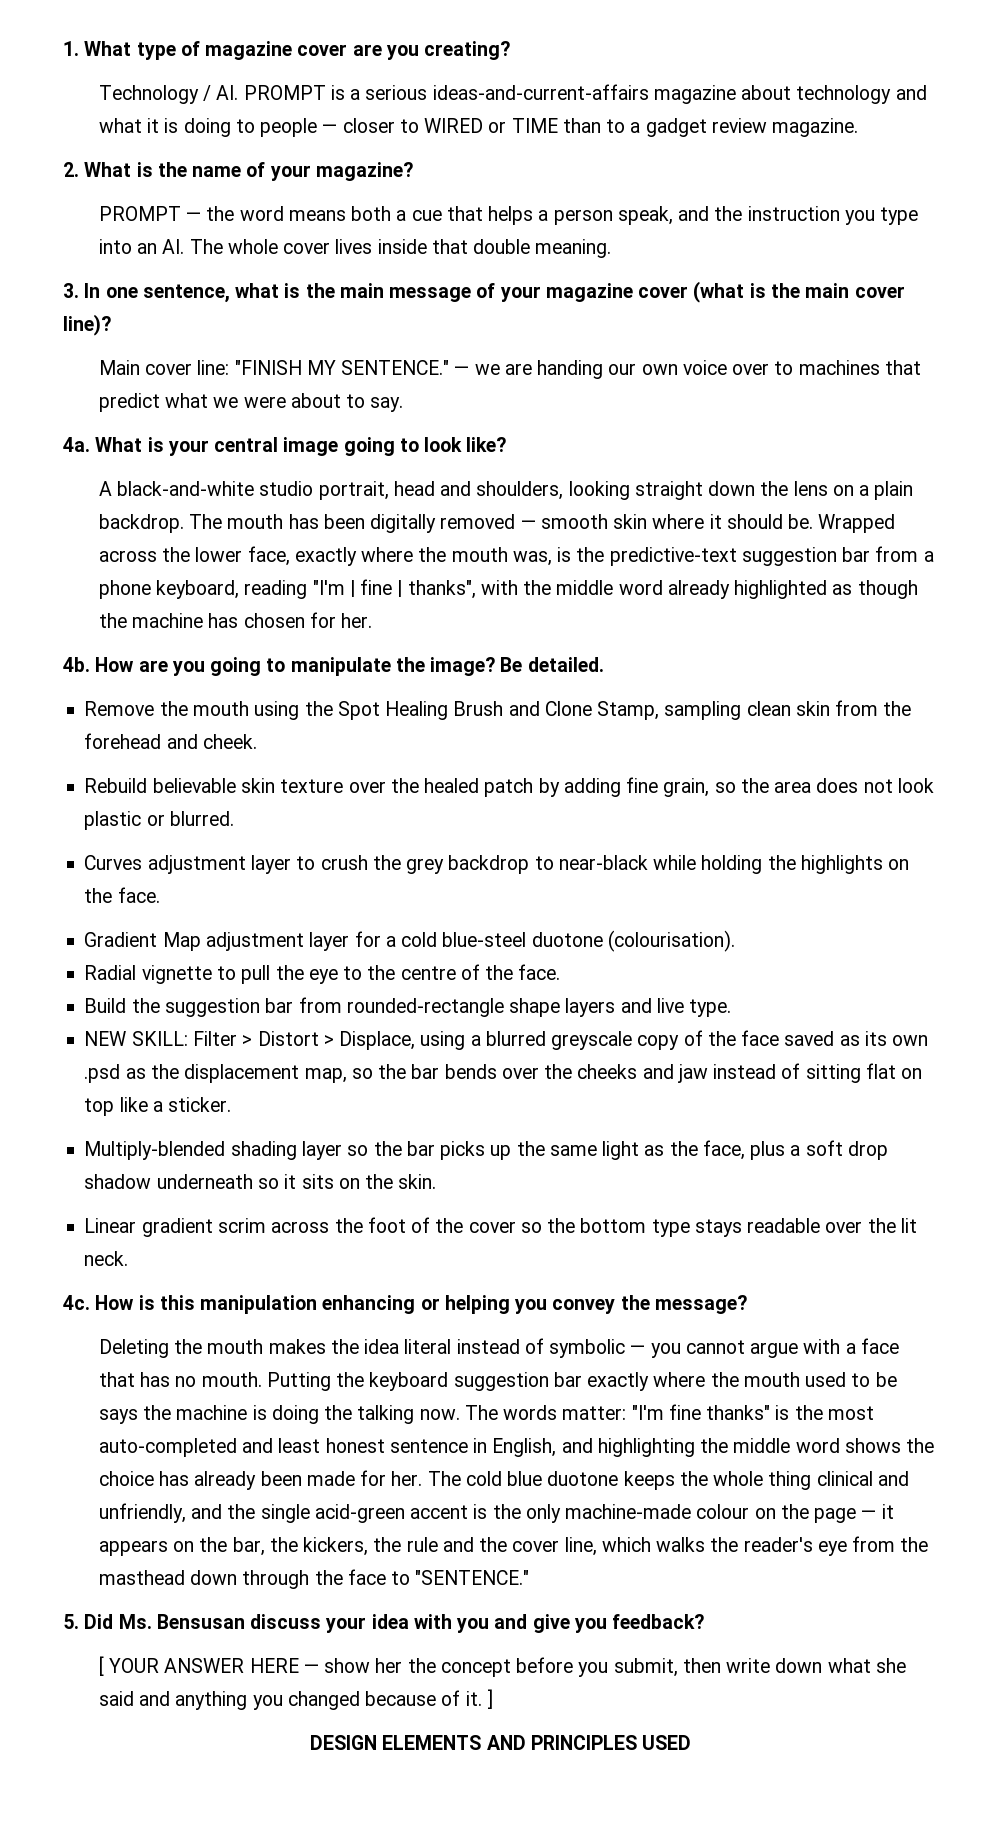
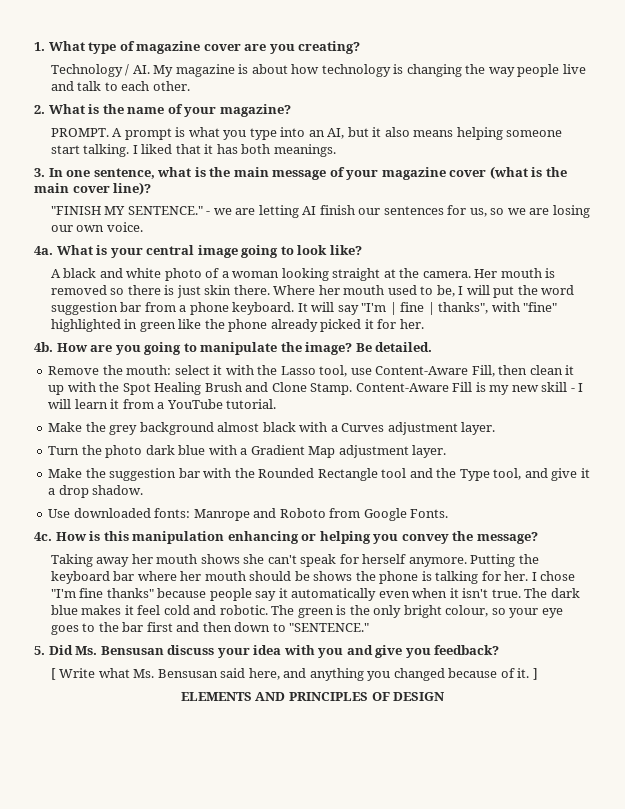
[243,84,927,104] [98,118,859,137] PROMPT is a serious ideas-and-current-affairs magazine about technology and what it is doing to people — closer to WIRED or TIME than to a gadget review magazine. -> [153,64,586,77] [50,81,190,91] My magazine is about how technology is changing the way people live and talk to each other.
[98,206,919,225] [98,239,612,258] PROMPT — the word means both a cue that helps a person speak, and the instruction you type into an AI. The whole cover lives inside that double meaning. -> [50,127,563,140] [50,144,336,157] PROMPT. A prompt is what you type into an AI, but it also means helping someone start talking. I liked that it has both meanings.
[98,360,230,375] Main cover line: -> (152, 188) none
[454,360,921,379] [98,393,404,412] — we are handing our own voice over to machines that predict what we were about to say. -> [206,205,590,218] [50,222,143,232] - we are letting AI finish our sentences for us, so we are losing our own voice.
[116,481,914,500] [98,514,896,533] [98,546,737,566] black-and-white studio portrait, head and shoulders, looking straight down the lens on a plain backdrop. The mouth has been digitally removed — smooth skin where it should be. Wrapped across the lower face, exactly where the mouth was, is the predictive-text -> [63,268,556,281] [50,285,575,298] black and white photo of a woman looking straight at the camera. Her mouth is removed so there is just skin there. Where her mouth used to be, I will put the word
[155,580,308,599] keyboard, reading -> [232,302,359,315] keyboard. It will say
[523,580,918,599] [98,613,305,628] the middle word already highlighted as though the machine has chosen -> [523,302,558,312] [50,319,374,332] "fine" highlighted in green like the phone already picked it
[192,701,300,720] mouth using -> [126,365,575,377] [48,382,96,395] mouth: select it with the Lasso tool, use Content-Aware Fill, then clean it up with
[597,700,912,720] [84,733,257,749] [84,777,934,797] [84,811,234,830] [84,855,910,874] [84,887,160,903] [84,930,735,952] [84,964,561,984] [84,997,732,1017] [84,1030,929,1050] [84,1063,923,1083] [84,1097,232,1116] [84,1140,888,1160] [84,1174,437,1189] [84,1217,917,1237] [84,1251,129,1266] Stamp, sampling clean skin from the forehead and cheek. // Rebuild believable skin texture over the healed patch by adding fine grain, so the area does not look plastic or blurred. // Curves adjustment layer to crush the grey backdrop to near-black while holding the highlights on the face. // Gradient Map adjustment layer for a cold blue-steel duotone (colourisation). // Radial vignette to pull the eye to the centre of the face. // Build the suggestion bar from rounded-rectangle shape layers and live type. // NEW SKILL: Filter > Distort > Displace, using a blurred greyscale copy of the face saved as its own .psd as the displacement map, so the bar bends over the cheeks and jaw instead of sitting flat on top like a sticker. // Multiply-blended shading layer so the bar picks up the same light as the face, plus a soft drop shadow underneath so it sits on the skin. // Linear gradient scrim across the foot of the cover so the bottom type stays readable over the lit neck. -> [310,382,584,395] [48,399,277,409] [48,422,496,435] [48,445,447,458] [48,468,590,481] [48,485,144,498] [48,508,449,521] Stamp. Content-Aware Fill is my new skill - I will learn it from a YouTube tutorial. // Make the grey background almost black with a Curves adjustment layer. // Turn the photo dark blue with a Gradient Map adjustment layer. // Make the suggestion bar with the Rounded Rectangle tool and the Type tool, and give it a drop shadow. // Use downloaded fonts: Manrope and Roboto from Google Fonts.
[98,1338,899,1358] [98,1372,897,1391] [98,1404,874,1424] [98,1438,935,1457] [98,1470,909,1490] [98,1503,894,1523] [98,1536,929,1556] [98,1569,386,1589] Deleting the mouth makes the idea literal instead of symbolic — you cannot argue with a face that has no mouth. Putting the keyboard suggestion bar exactly where the mouth used to be says the machine is doing the talking now. The words matter: "I'm fine thanks" is the most auto-completed and least honest sentence in English, and highlighting the middle word shows the choice has already been made for her. The cold blue duotone keeps the whole thing clinical and unfriendly, and the single acid-green accent is the only machine-made colour on the page — it appears on the bar, the kickers, the rule and the cover line, which walks the reader's eye from the masthead down through the face -> [50,554,539,567] [50,571,576,584] [50,588,580,601] [50,605,563,618] [50,622,271,635] Taking away her mouth shows she can't speak for herself anymore. Putting the keyboard bar where her mouth should be shows the phone is talking for her. I chose "I'm fine thanks" because people say it automatically even when it isn't true. The dark blue makes it feel cold and robotic. The green is the only bright colour, so your eye goes to the bar first and then down
[108,1657,906,1677] [98,1691,134,1706] YOUR ANSWER HERE — show her the concept before you submit, then write down what she said -> [59,668,280,680] Write what Ms. Bensusan said here,
[309,1735,377,1750] DESIGN -> (538, 674) none
[642,1735,692,1750] USED -> [371,692,446,701] OF DESIGN

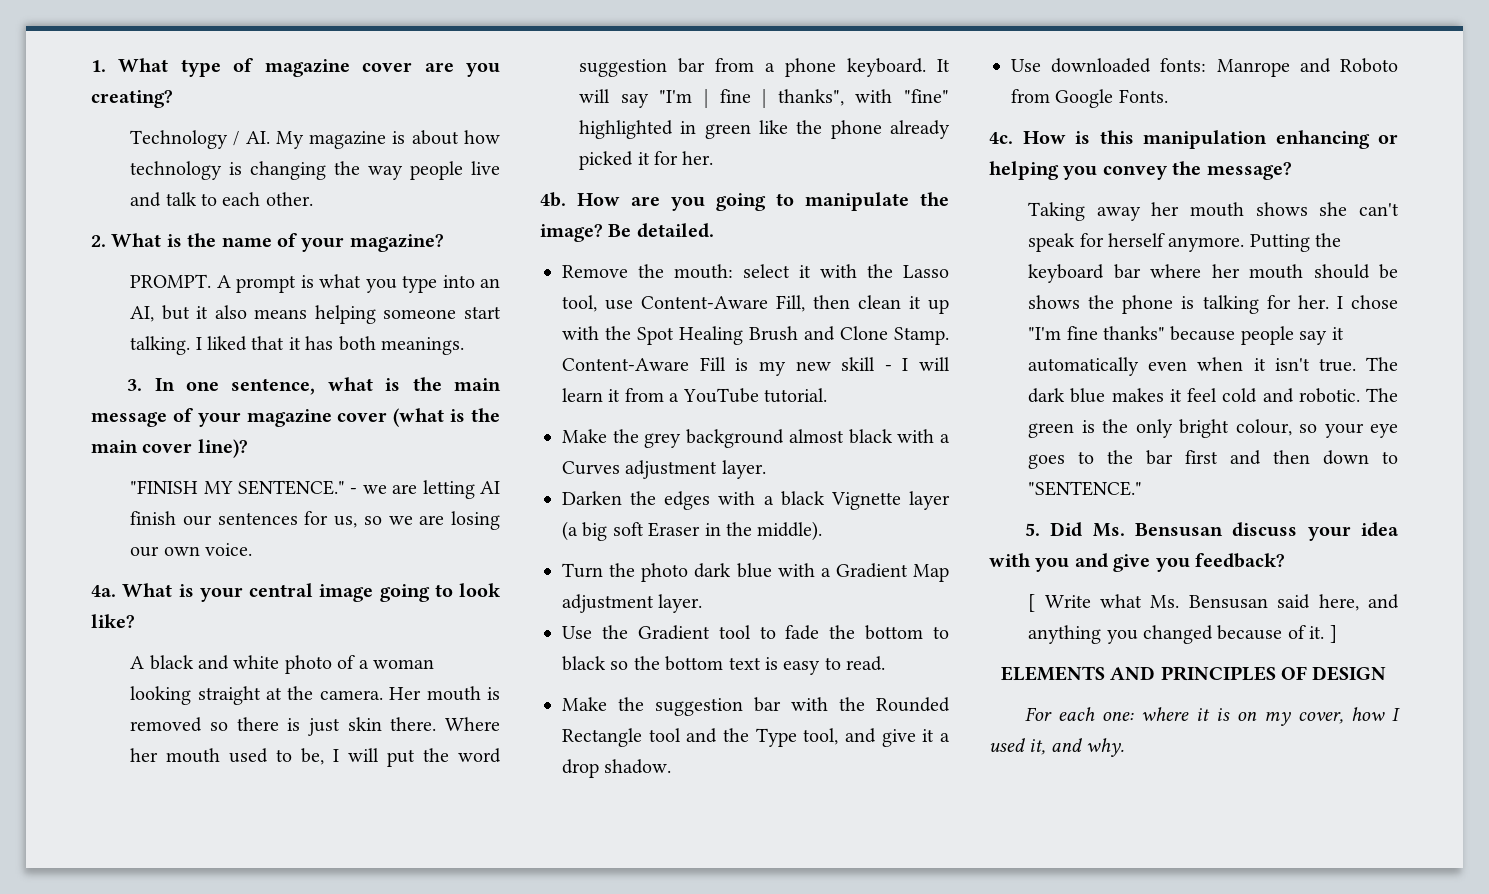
(496, 428) none -> [562,491,950,510] [562,521,823,541] // Darken the edges with a black Vignette layer (a big soft Eraser in the middle).
(447, 451) none -> [562,625,949,640] [562,656,886,675] // Use the Gradient tool to fade the bottom to black so the bottom text is easy to read.
(446, 696) none -> [1025,707,1400,726] [989,738,1125,757] // For each one: where it is on my cover, how I used it, and why.

